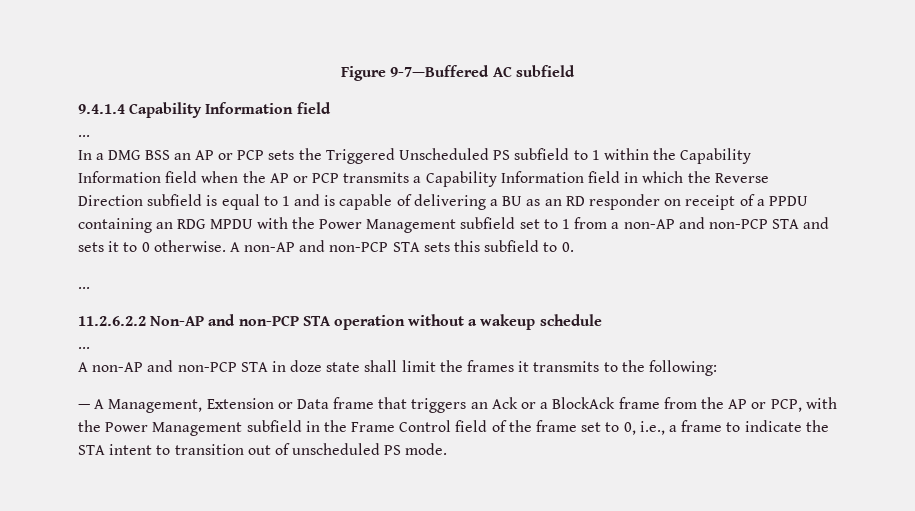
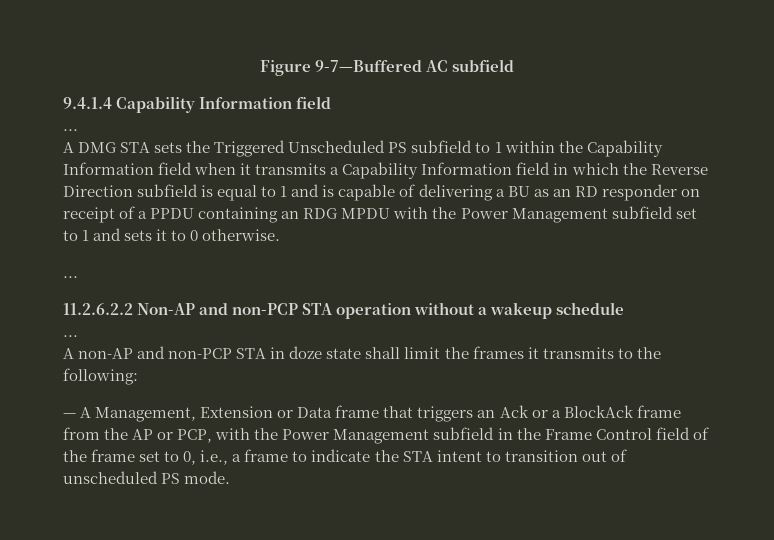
[78,150,265,160] In a DMG BSS an AP or PCP -> [63,142,151,153] A DMG STA
[242,171,340,183] the AP or PCP -> [240,163,252,175] it
[574,217,800,229] from a non-AP and non-PCP STA -> (90, 235) none
[229,240,574,252] A non-AP and non-PCP STA sets this subfield to 0. -> (281, 235) none

